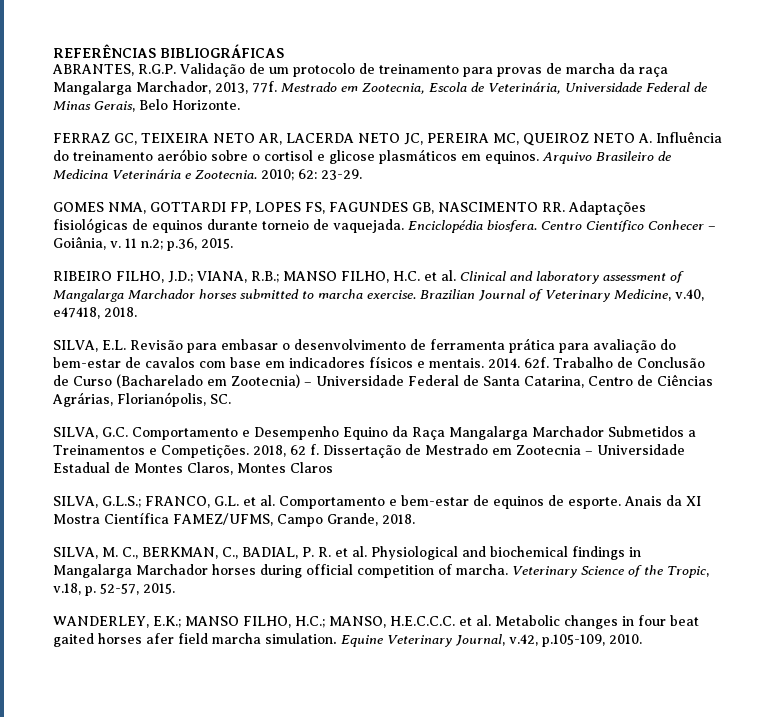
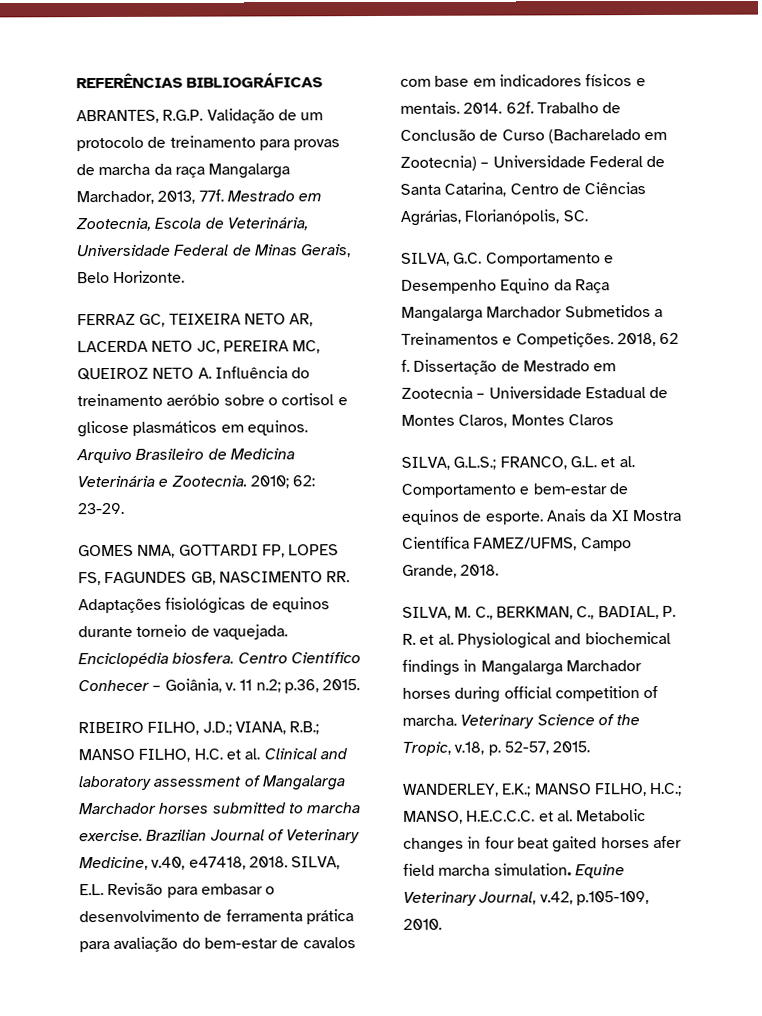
(137, 312) // -> (288, 862) none

